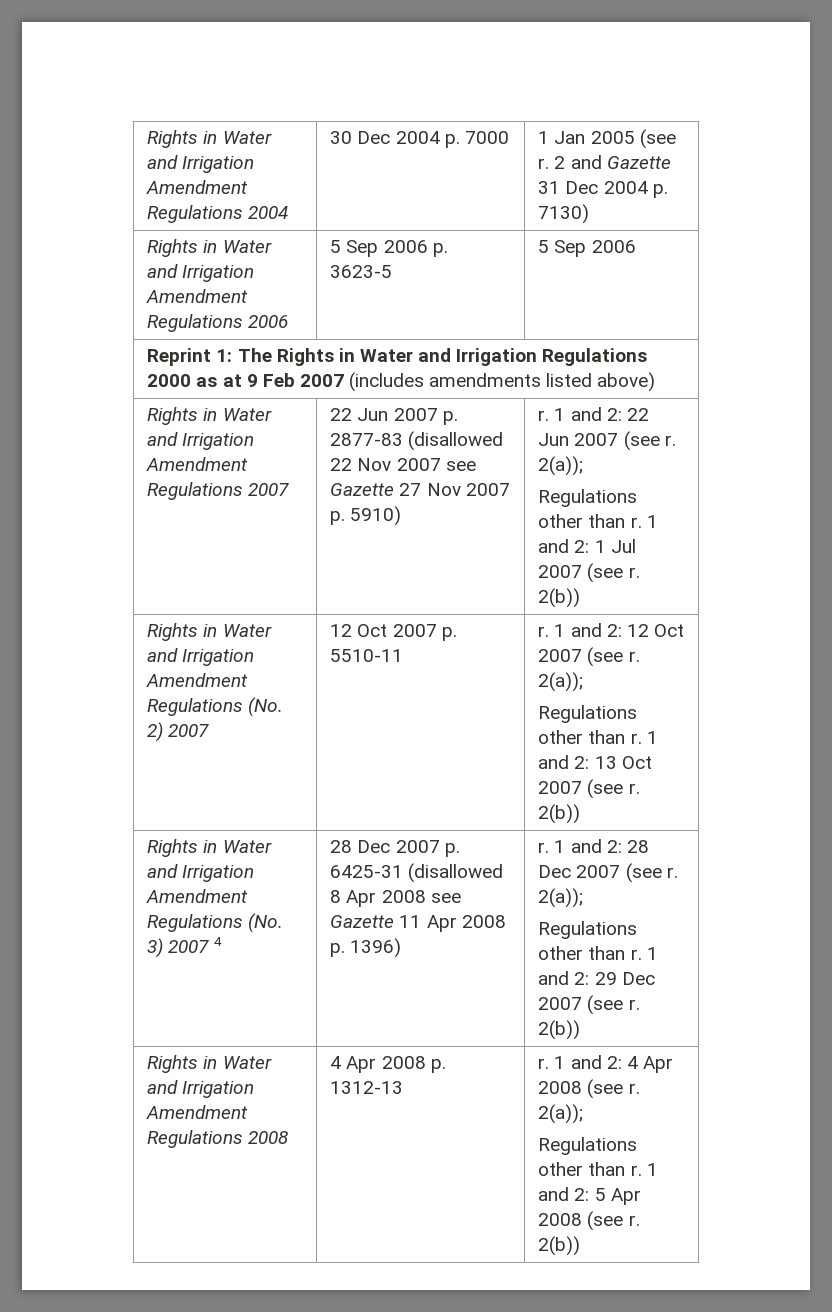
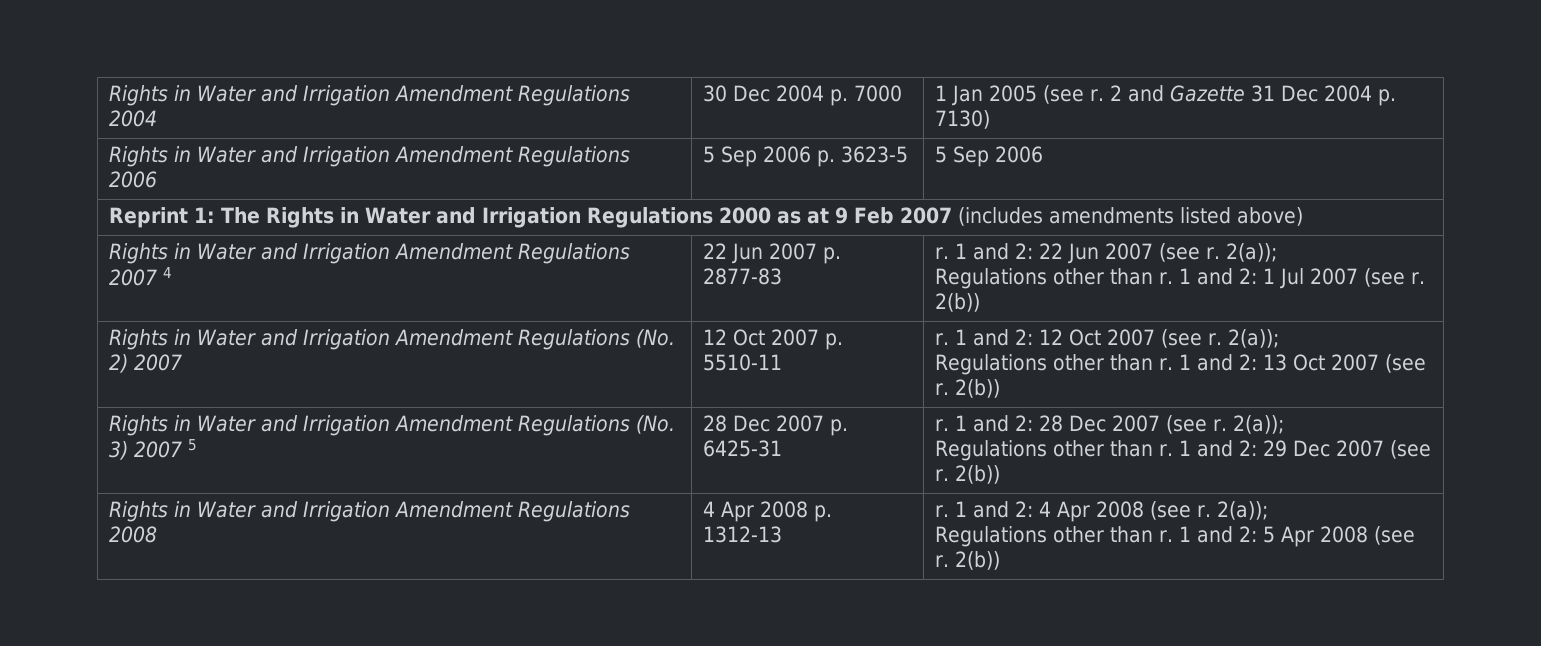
(290, 489) none -> [163,267,173,278] 4
[408,431,504,451] [330,458,476,471] [330,483,510,496] [330,506,402,526] (disallowed 22 Nov 2007 see Gazette 27 Nov 2007 p. 5910) -> (783, 276) none
[213,937,222,946] 4 -> [188,439,198,451] 5
[408,863,504,883] [330,890,461,907] [330,915,506,932] [330,938,402,958] (disallowed 8 Apr 2008 see Gazette 11 Apr 2008 p. 1396) -> (783, 448) none

